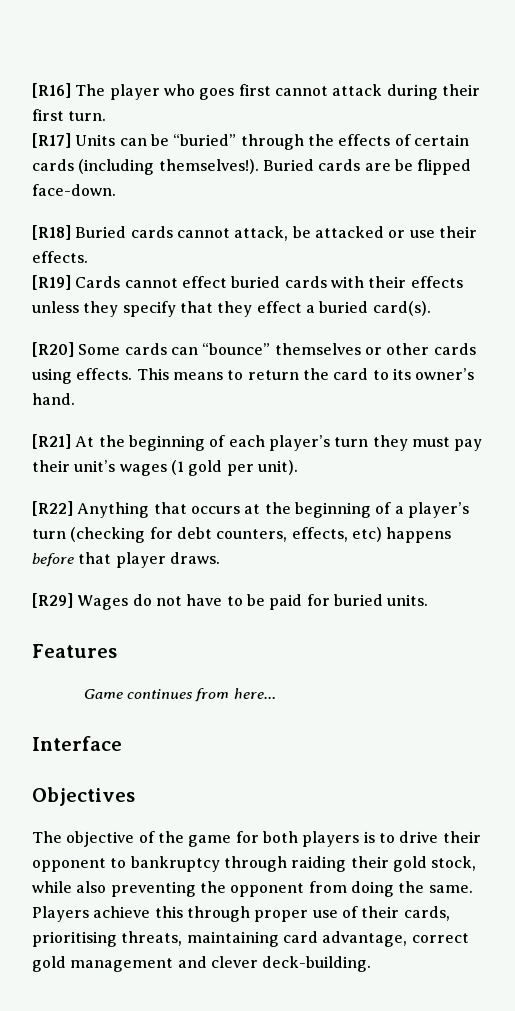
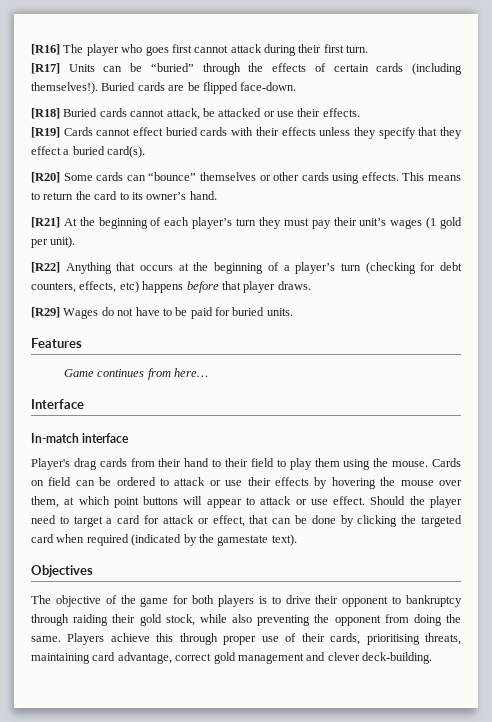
(122, 743) none -> [31,433,130,443] [31,458,462,470] [31,477,462,489] [31,496,462,508] [31,515,462,527] [31,534,297,546] // In-match interface // Player's drag cards from their hand to their field to play them using the mouse. Cards on field can be ordered to attack or use their effects by hovering the mouse over them, at which point buttons will appear to attack or use effect. Should the player need to target a card for attack or effect, that can be done by clicking the targeted card when required (indicated by the gamestate text).

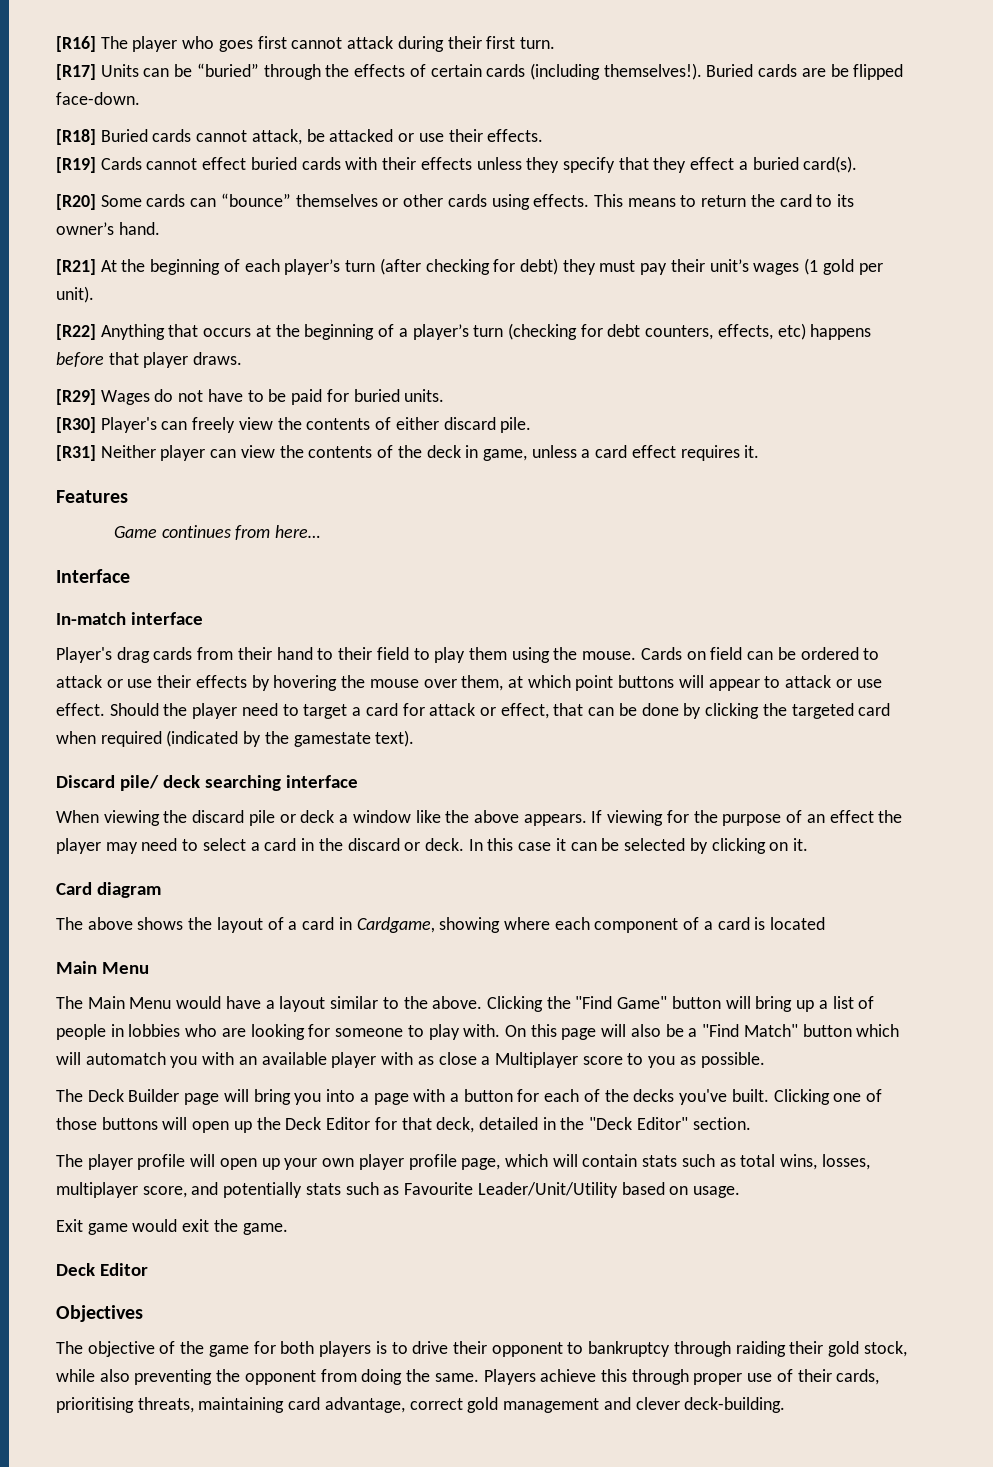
(257, 222) none -> [379,258,558,275] (after checking for debt)
(293, 312) none -> [56,417,532,433] [56,445,760,461] // [R30] Player's can freely view the contents of either discard pile. // [R31] Neither player can view the contents of the deck in game, unless a card effect requires it.
(297, 540) none -> [56,775,358,791] [56,810,903,826] [56,838,808,854] [56,882,161,898] [56,917,826,933] [56,961,149,974] [56,996,875,1012] [56,1024,900,1040] [56,1052,765,1068] [56,1089,882,1105] [56,1117,751,1133] [56,1154,870,1170] [56,1182,740,1198] [56,1219,288,1235] [56,1263,148,1276] // Discard pile/ deck searching interface // When viewing the discard pile or deck a window like the above appears. If viewing for the purpose of an effect the player may need to select a card in the discard or deck. In this case it can be selected by clicking on it. // Card diagram // The above shows the layout of a card in Cardgame, showing where each component of a card is located // Main Menu // The Main Menu would have a layout similar to the above. Clicking the "Find Game" button will bring up a list of people in lobbies who are looking for someone to play with. On this page will also be a "Find Match" button which will automatch you with an available player with as close a Multiplayer score to you as possible. // The Deck Builder page will bring you into a page with a button for each of the decks you've built. Clicking one of those buttons will open up the Deck Editor for that deck, detailed in the "Deck Editor" section. // The player profile will open up your own player profile page, which will contain stats such as total wins, losses, multiplayer score, and potentially stats such as Favourite Leader/Unit/Utility based on usage. // Exit game would exit the game. // Deck Editor

